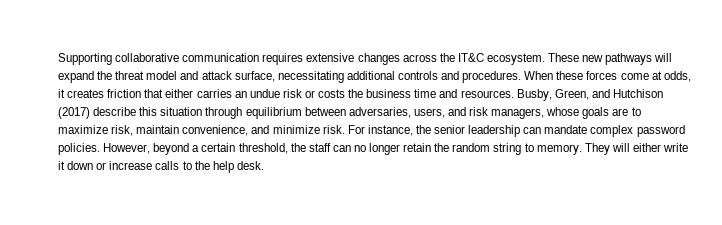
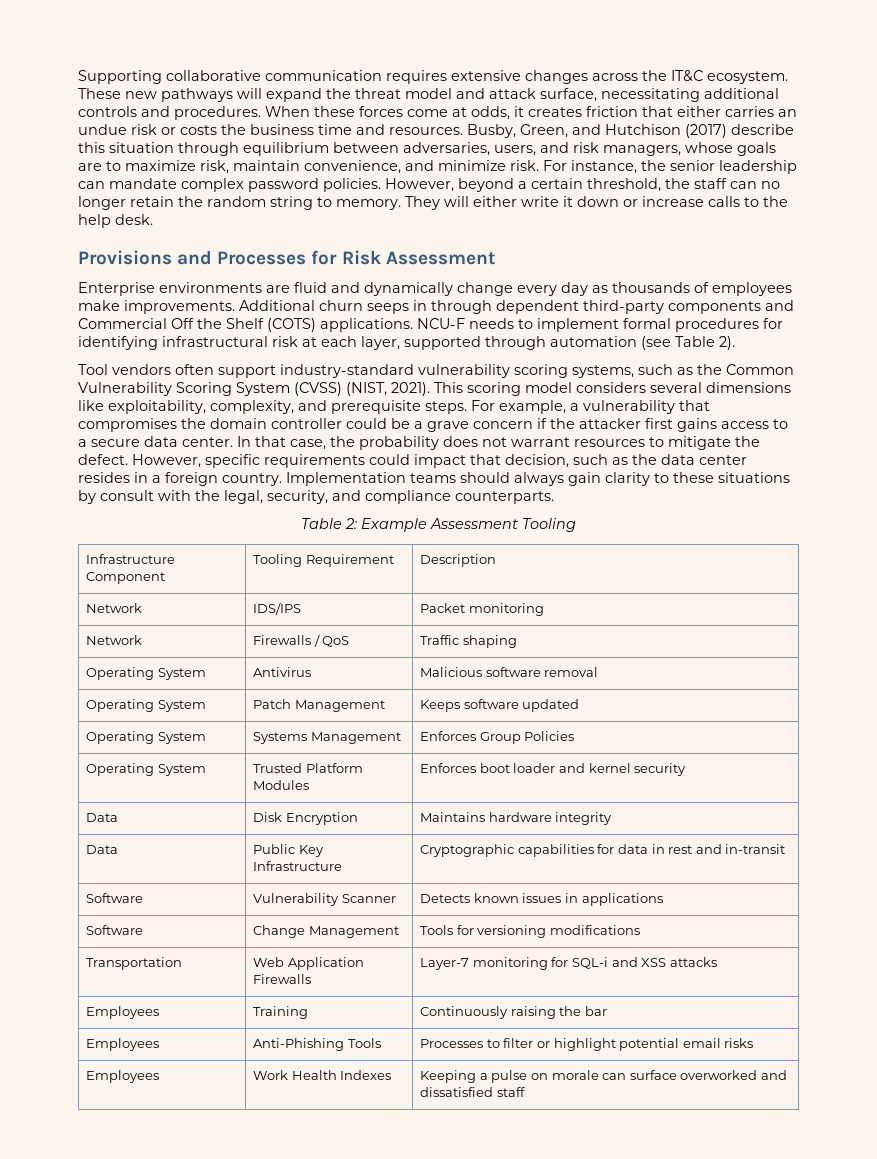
(264, 165) none -> [78,250,496,265] [78,282,792,296] [78,300,794,314] [78,318,783,332] [78,336,735,350] [78,364,794,378] [78,382,791,396] [78,400,710,414] [78,418,788,432] [78,436,760,450] [78,454,747,468] [78,472,790,486] [78,490,554,504] [301,518,576,532] [86,554,176,564] [86,572,166,584] [253,554,394,567] [420,554,497,567] [86,603,143,613] [253,602,302,615] [420,603,544,616] [86,635,143,645] [253,634,350,647] [420,635,517,648] [86,667,206,680] [253,667,312,677] [420,667,599,677] [86,699,206,712] [253,699,385,712] [420,699,580,712] [86,731,206,744] [253,732,401,744] [420,731,575,744] [86,763,206,776] [253,763,363,773] [253,780,310,790] [420,763,687,776] [86,813,119,822] [253,812,358,825] [420,812,613,825] [86,845,119,854] [253,844,324,857] [253,861,343,871] [420,844,786,857] [86,893,144,903] [253,893,396,906] [420,893,663,906] [86,925,144,935] [253,925,399,938] [420,925,640,938] [86,957,183,970] [253,957,364,970] [253,974,312,984] [420,957,717,970] [86,1006,160,1019] [253,1006,309,1019] [420,1006,607,1019] [86,1038,160,1051] [253,1038,381,1051] [420,1038,754,1051] [86,1070,160,1083] [253,1070,392,1080] [420,1070,787,1083] [420,1087,525,1097] // Provisions and Processes for Risk Assessment // Enterprise environments are fluid and dynamically change every day as thousands of employees make improvements. Additional churn seeps in through dependent third-party components and Commercial Off the Shelf (COTS) applications. NCU-F needs to implement formal procedures for identifying infrastructural risk at each layer, supported through automation (see Table 2). // Tool vendors often support industry-standard vulnerability scoring systems, such as the Common Vulnerability Scoring System (CVSS) (NIST, 2021). This scoring model considers several dimensions like exploitability, complexity, and prerequisite steps. For example, a vulnerability that compromises the domain controller could be a grave concern if the attacker first gains access to a secure data center. In that case, the probability does not warrant resources to mitigate the defect. However, specific requirements could impact that decision, such as the data center resides in a foreign country. Implementation teams should always gain clarity to these situations by consult with the legal, security, and compliance counterparts. // Table 2: Example Assessment Tooling // Infrastructure Component | Tooling Requirement | Description // Network | IDS/IPS | Packet monitoring // Network | Firewalls / QoS | Traffic shaping // Operating System | Antivirus | Malicious software removal // Operating System | Patch Management | Keeps software updated // Operating System | Systems Management | Enforces Group Policies // Operating System | Trusted Platform Modules | Enforces boot loader and kernel security // Data | Disk Encryption | Maintains hardware integrity // Data | Public Key Infrastructure | Cryptographic capabilities for data in rest and in-transit // Software | Vulnerability Scanner | Detects known issues in applications // Software | Change Management | Tools for versioning modifications // Transportation | Web Application Firewalls | Layer-7 monitoring for SQL-i and XSS attacks // Employees | Training | Continuously raising the bar // Employees | Anti-Phishing Tools | Processes to filter or highlight potential email risks // Employees | Work Health Indexes | Keeping a pulse on morale can surface overworked and dissatisfied staff

